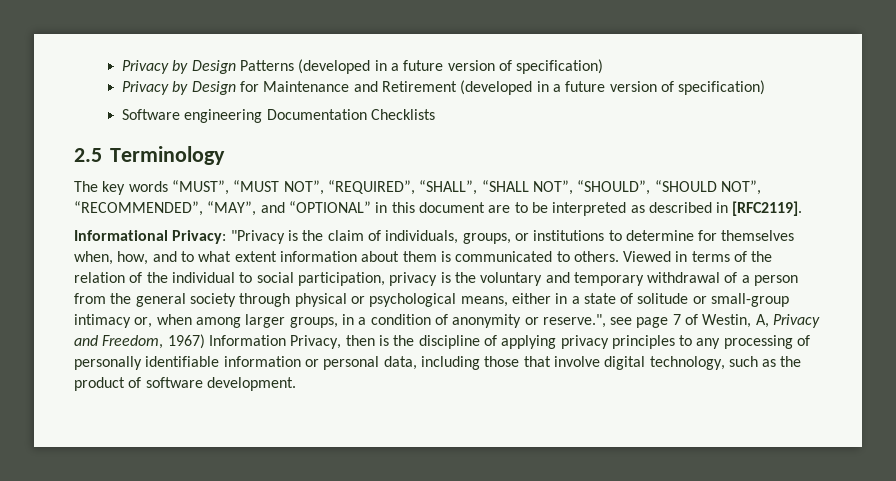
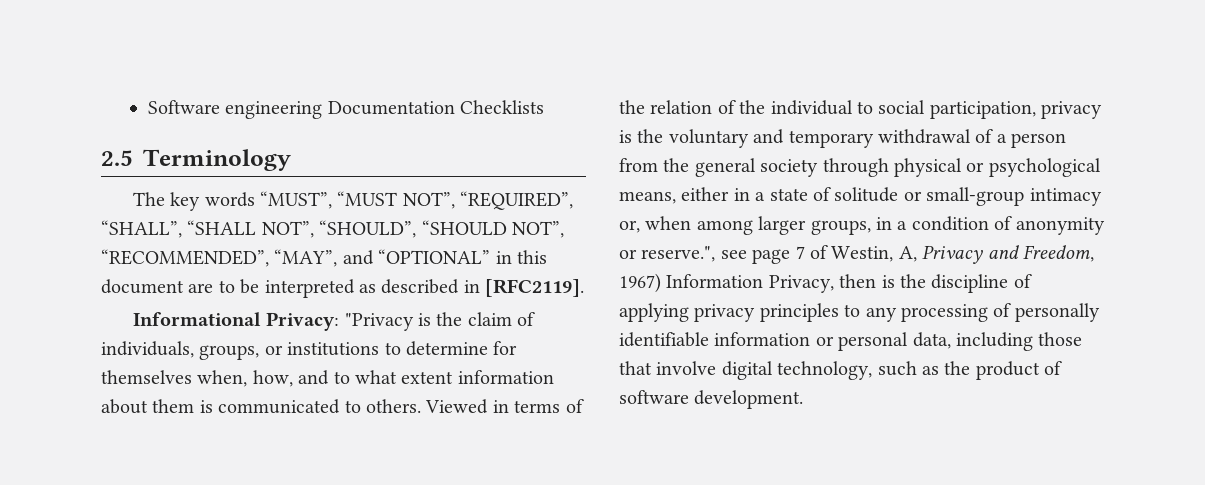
[122,59,604,74] [122,80,766,95] Privacy by Design Patterns (developed in a future version of specification) // Privacy by Design for Maintenance and Retirement (developed in a future version of specification) // -> (147, 107) none

